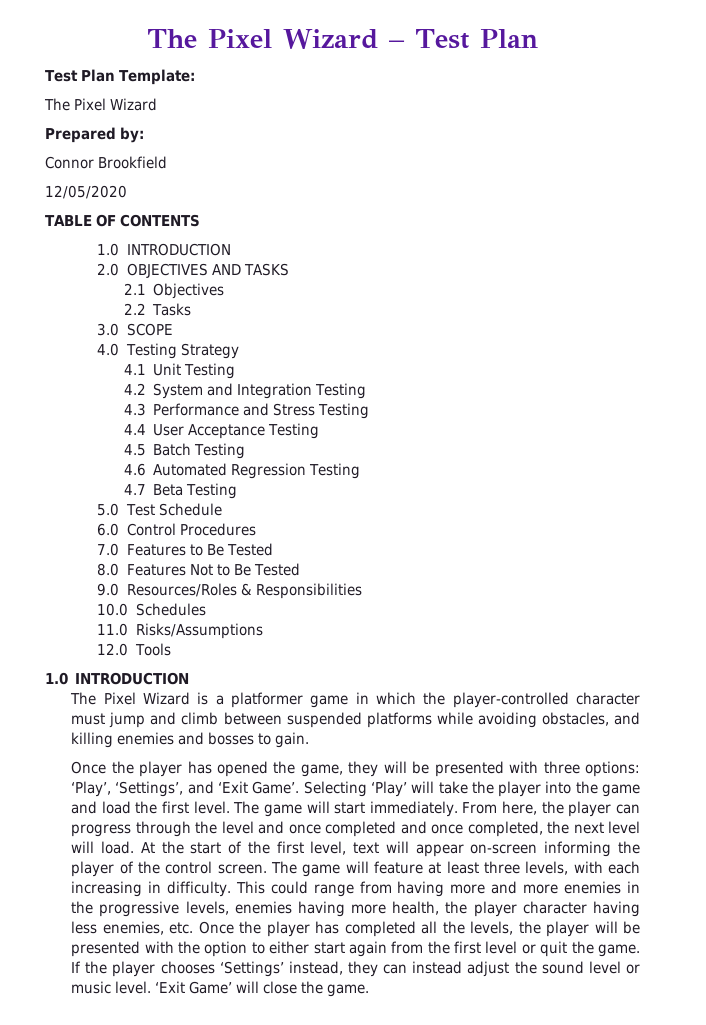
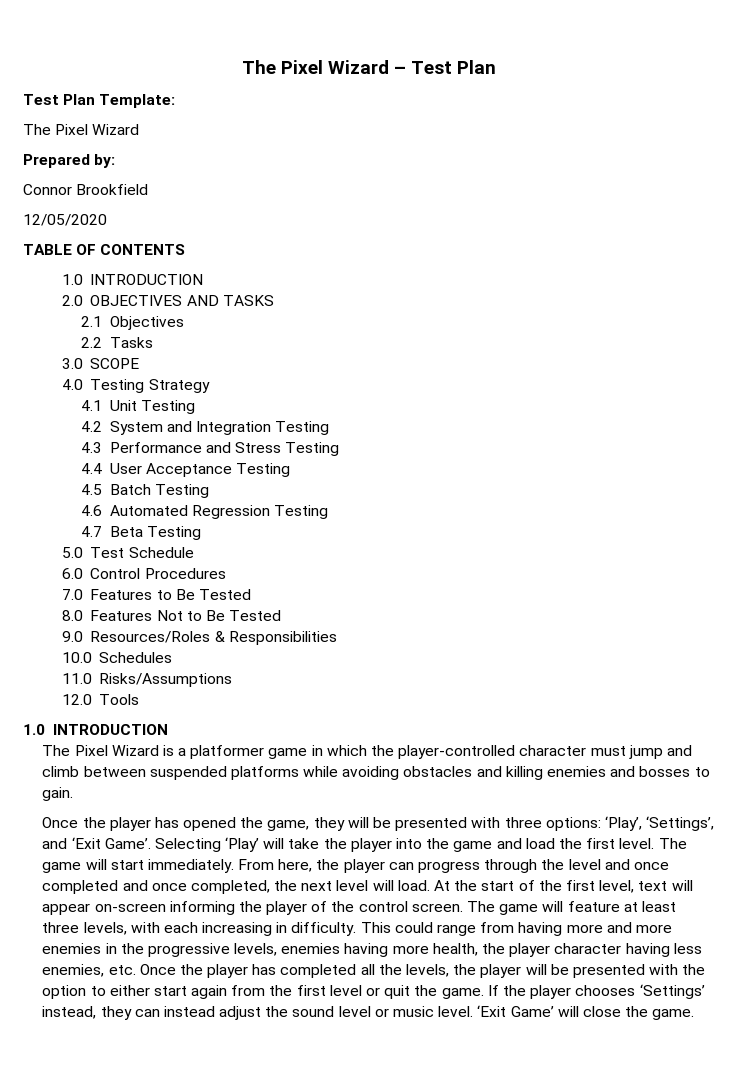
[541,712,609,726] obstacles, -> [403,766,473,777] obstacles

